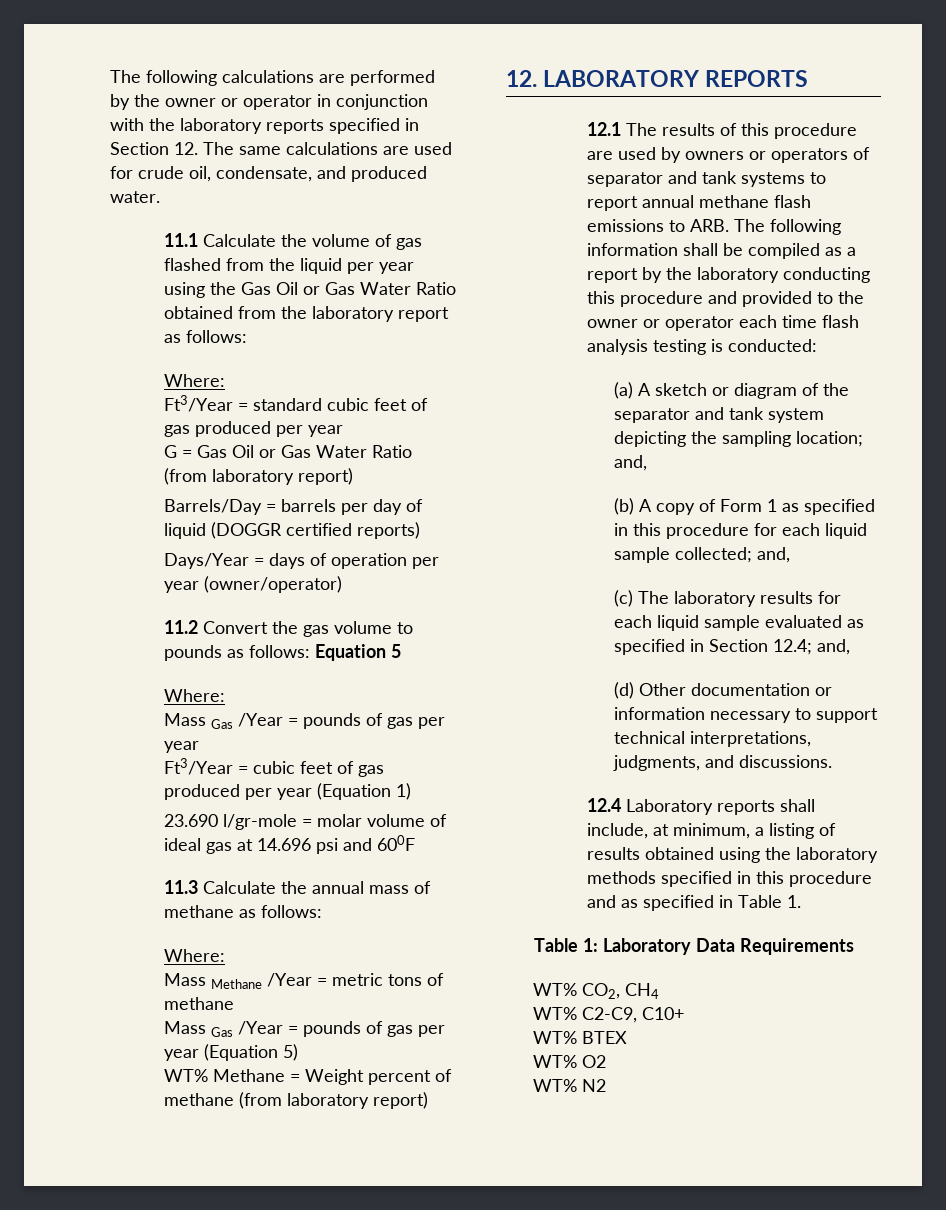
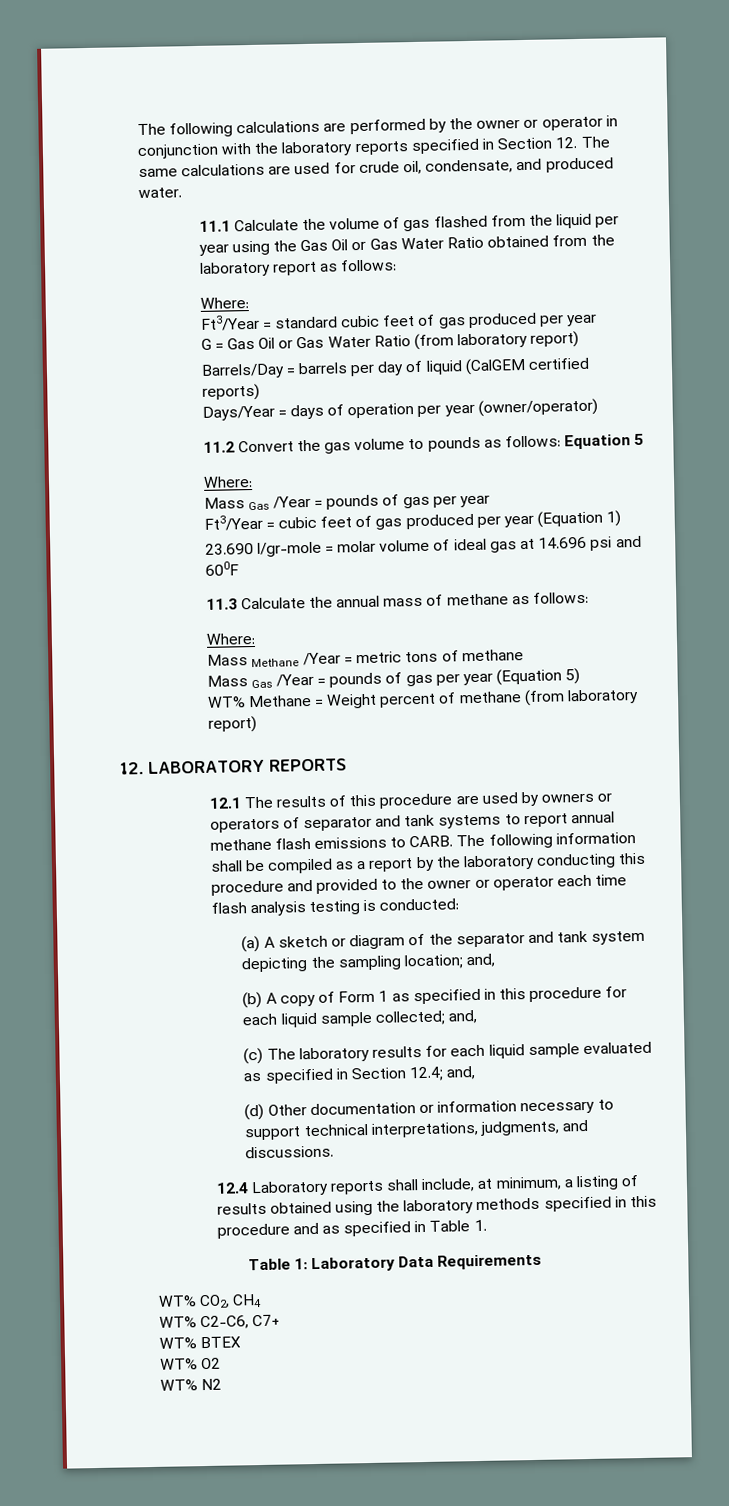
[211,522,283,539] (DOGGR -> [464,357,526,376] (CalGEM
[690,219,730,232] ARB. -> [409,835,454,848] CARB.
[582,1007,685,1023] C2-C9, C10+ -> [200,1314,281,1330] C2-C6, C7+

